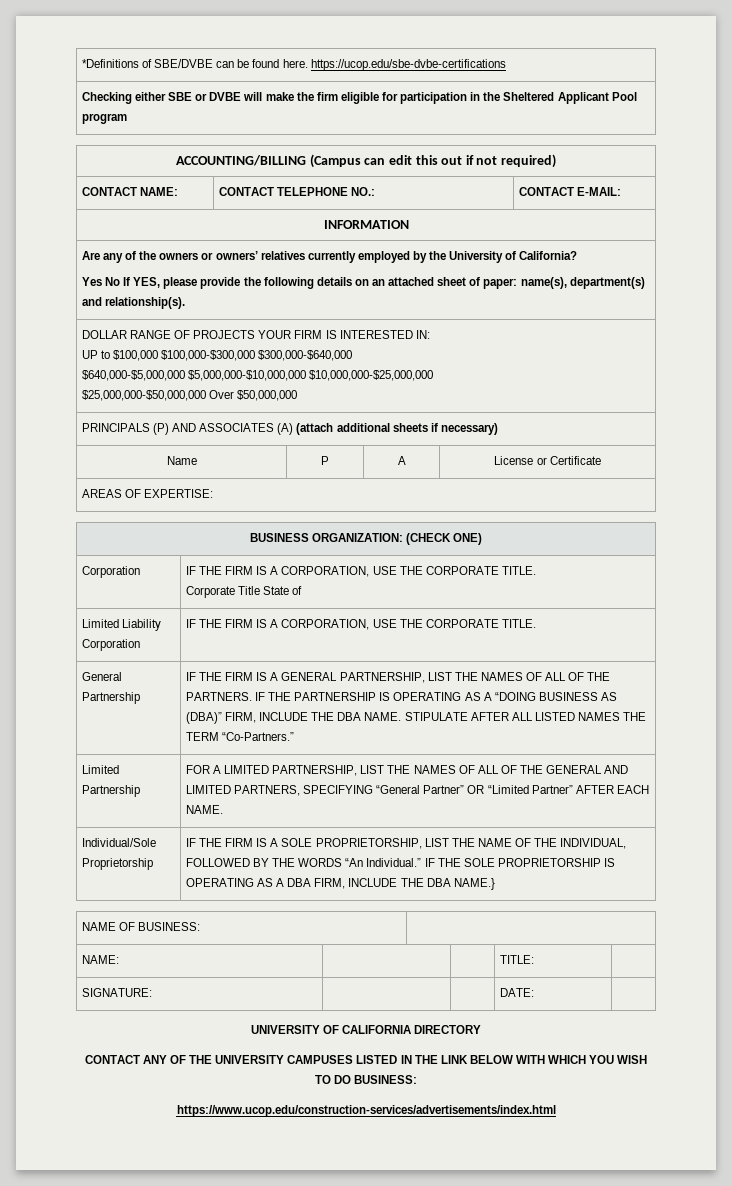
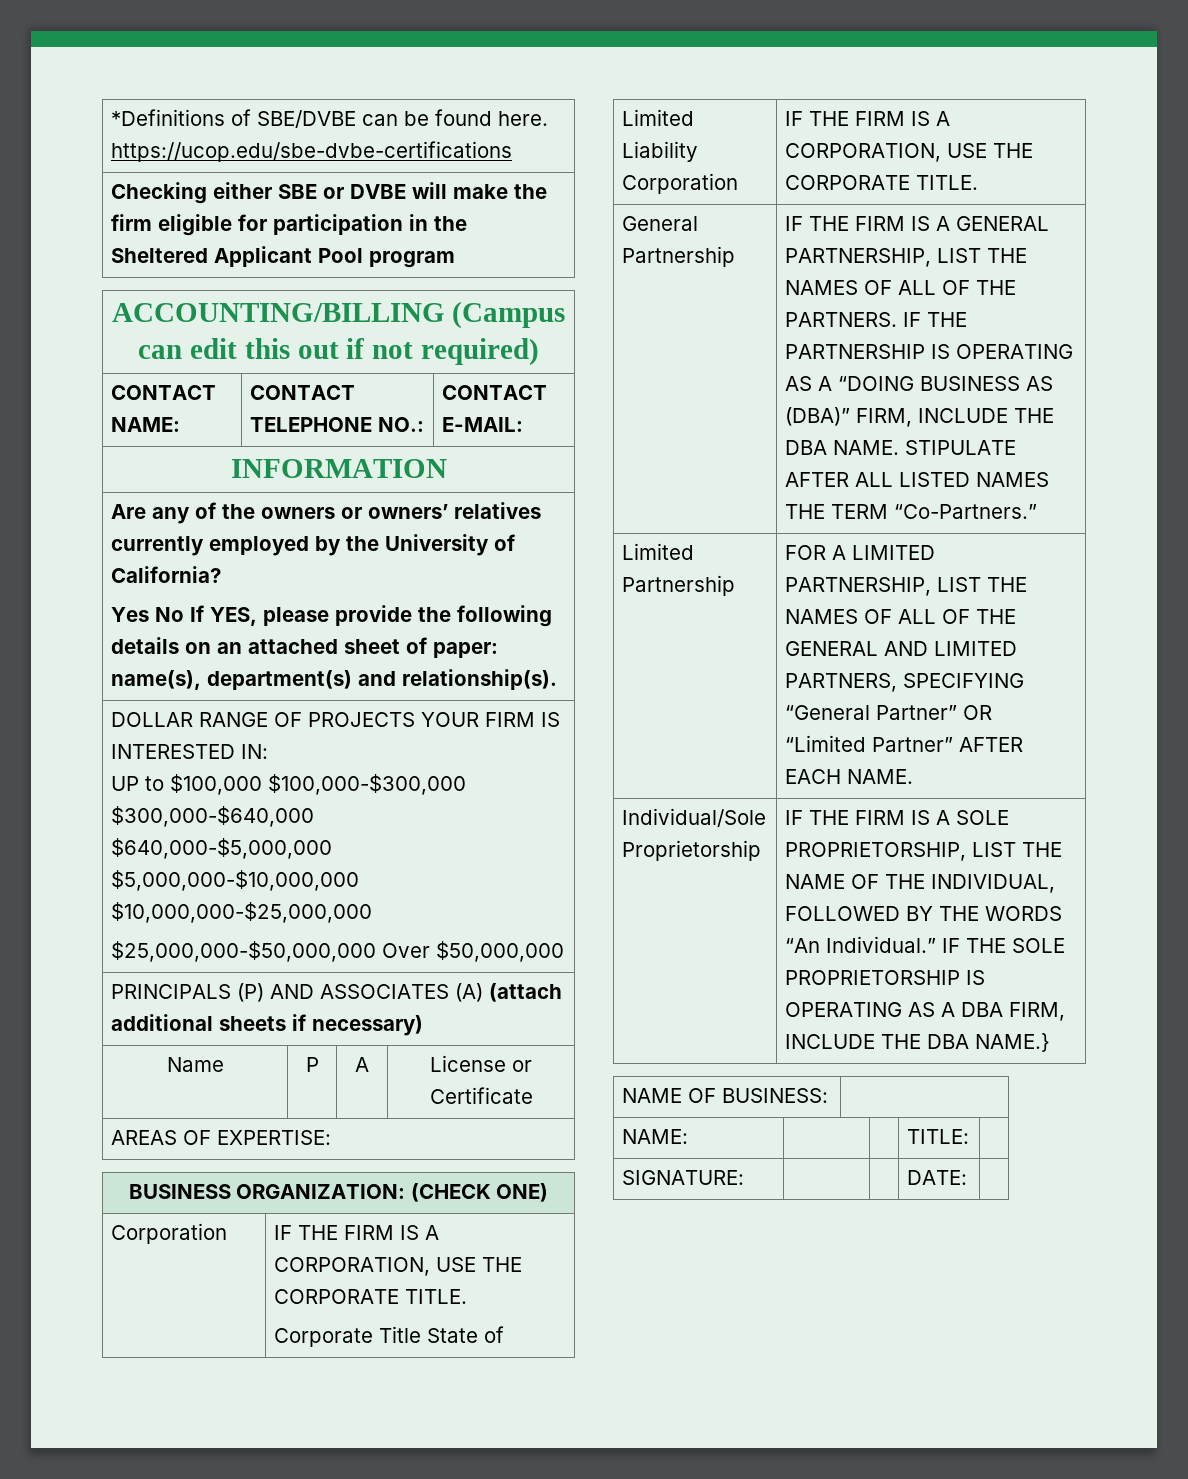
[250,1025,482,1034] [84,1055,648,1064] [314,1075,418,1084] [176,1105,556,1117] // UNIVERSITY OF CALIFORNIA DIRECTORY // CONTACT ANY OF THE UNIVERSITY CAMPUSES LISTED IN THE LINK BELOW WITH WHICH YOU WISH TO DO BUSINESS: // https://www.ucop.edu/construction-services/advertisements/index.html -> (968, 1177) none

